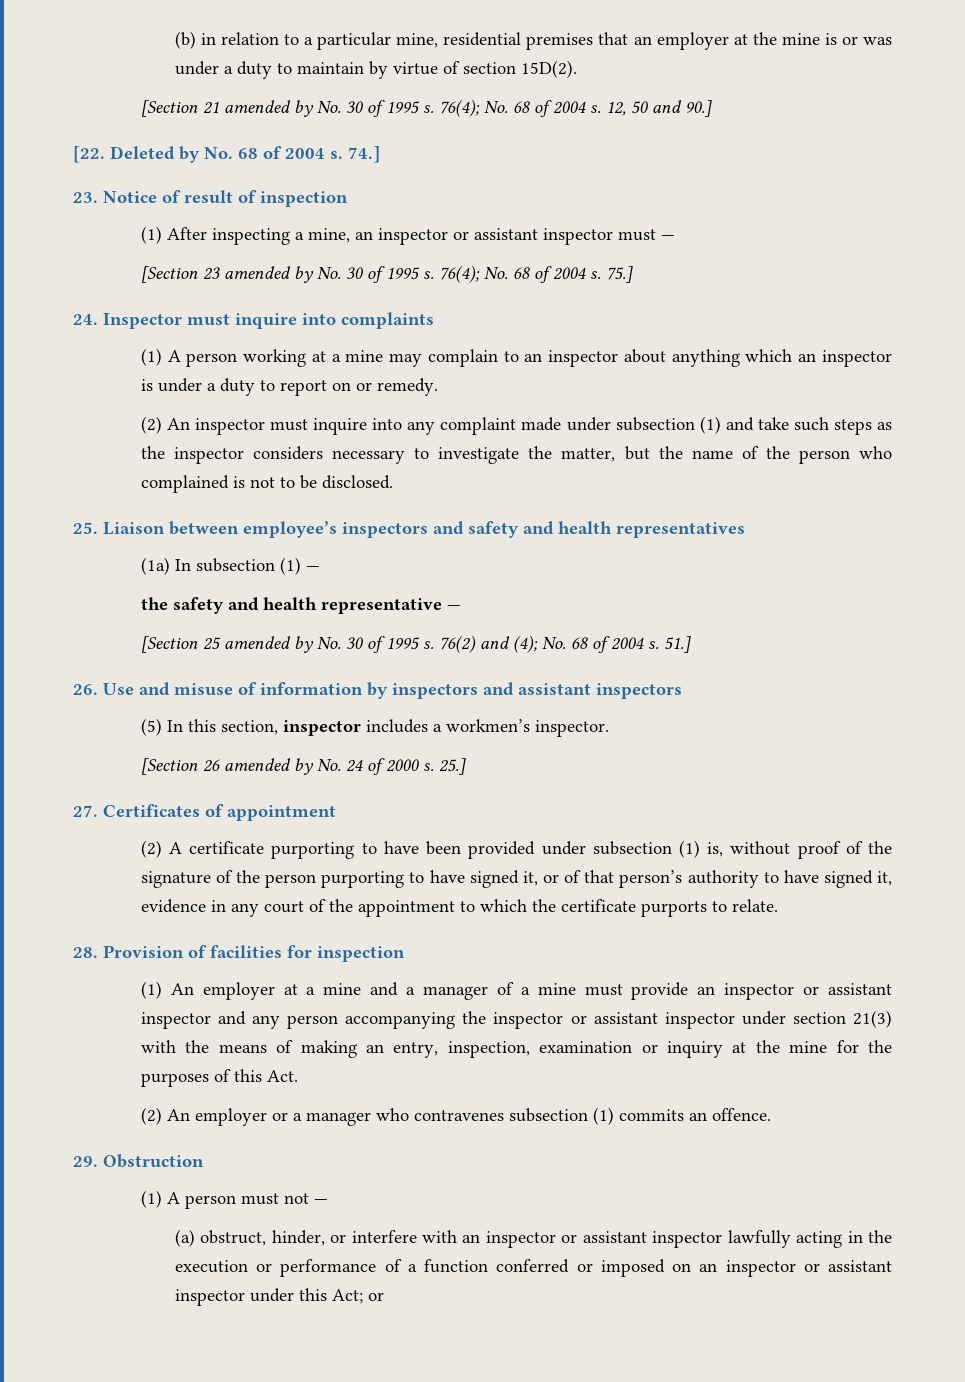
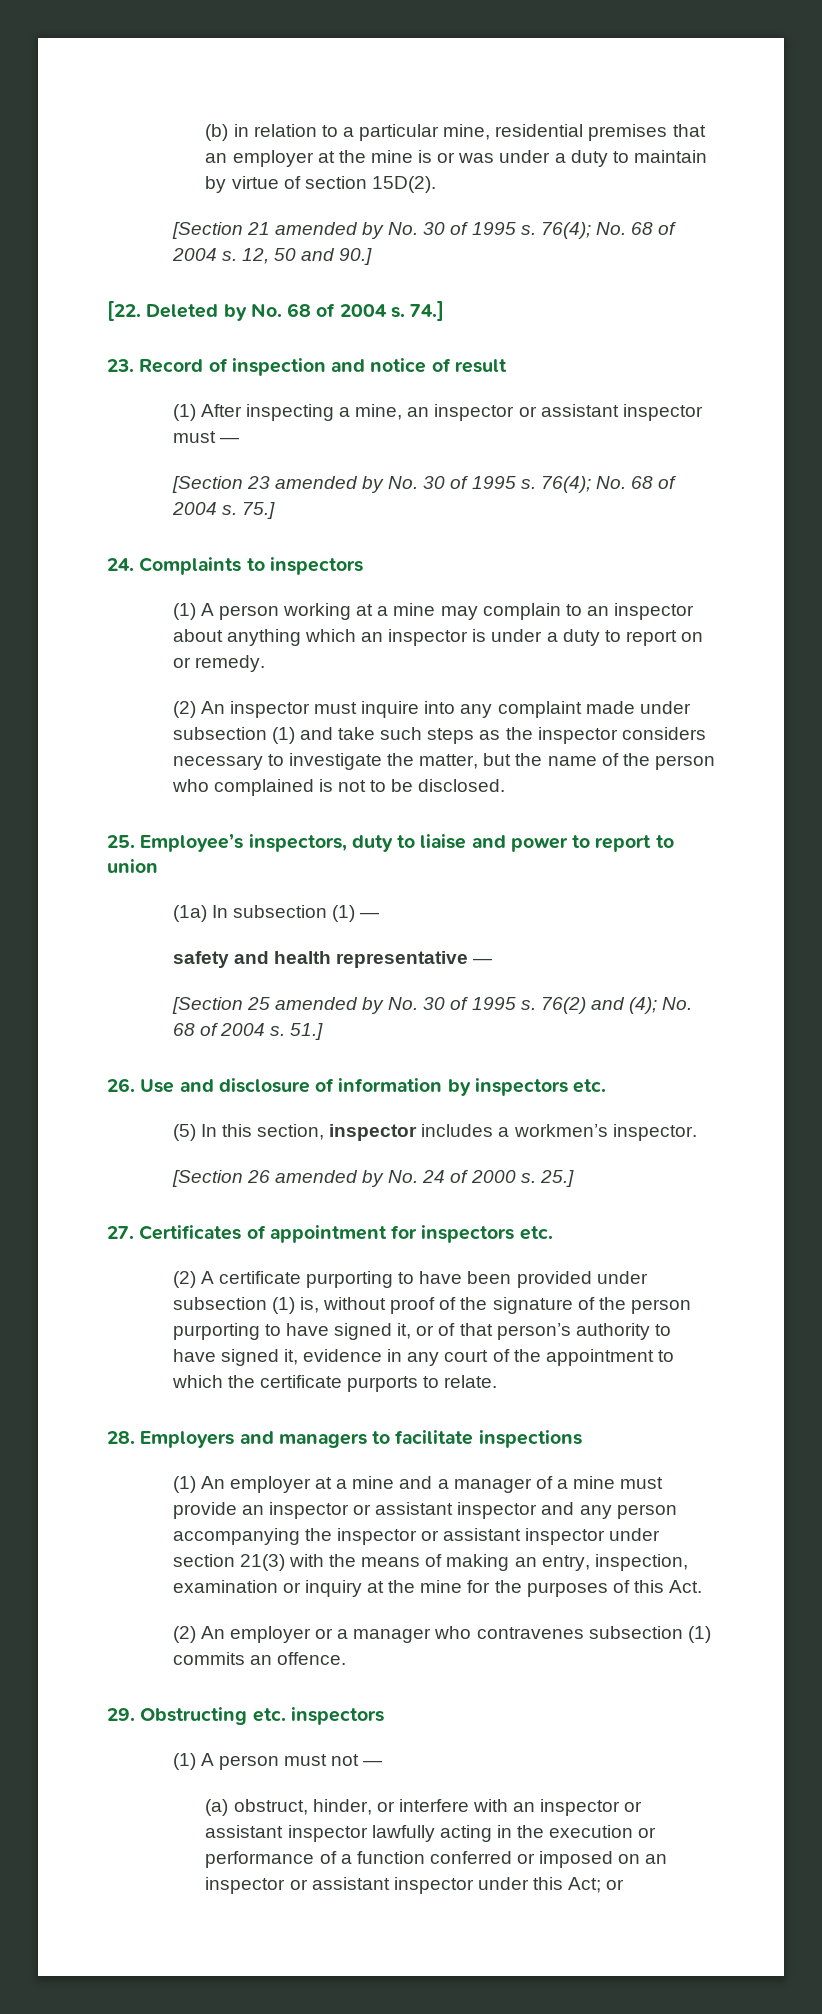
[103,191,157,203] Notice -> [139,358,427,376] Record of inspection and notice
[238,190,348,207] of inspection -> (507, 366) none
[103,312,434,329] Inspector must inquire into complaints -> [139,557,363,575] Complaints to inspectors
[103,521,745,538] Liaison between employee’s inspectors and safety and health representatives -> [140,834,674,852] [107,859,158,873] Employee’s inspectors, duty to liaise and power to report to union
[140,597,168,610] the -> (380, 915) none
[174,683,233,696] misuse -> [218,1078,310,1093] disclosure
[483,682,682,699] and assistant inspectors -> [573,1079,607,1093] etc.
(336, 813) none -> [391,1225,553,1243] for inspectors etc.
[103,945,405,962] Provision of facilities for inspection -> [140,1430,582,1448] Employers and managers to facilitate inspections
[103,1154,204,1168] Obstruction -> [140,1707,384,1725] Obstructing etc. inspectors

